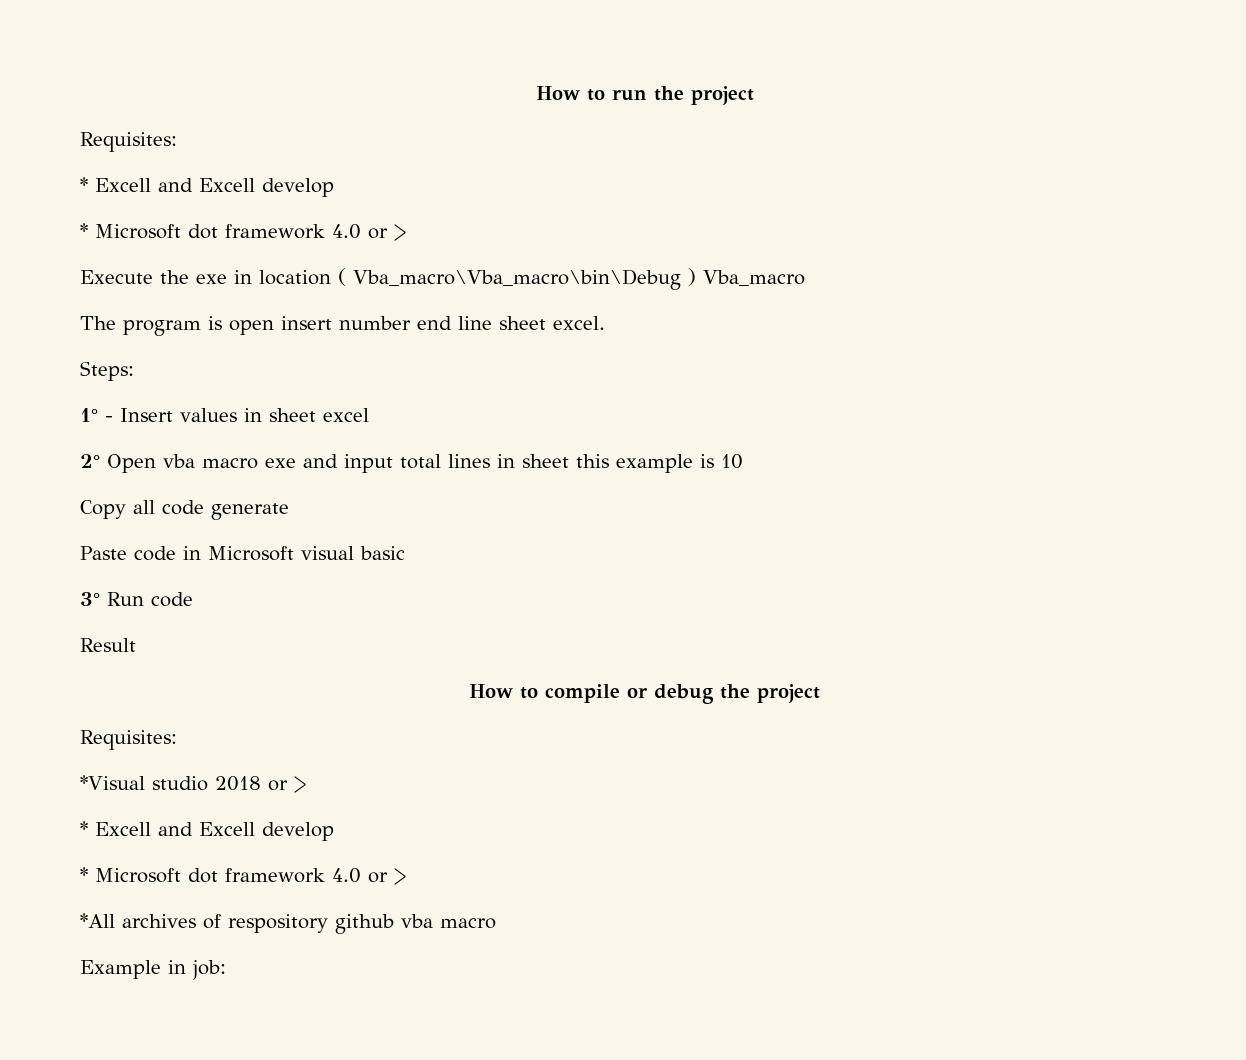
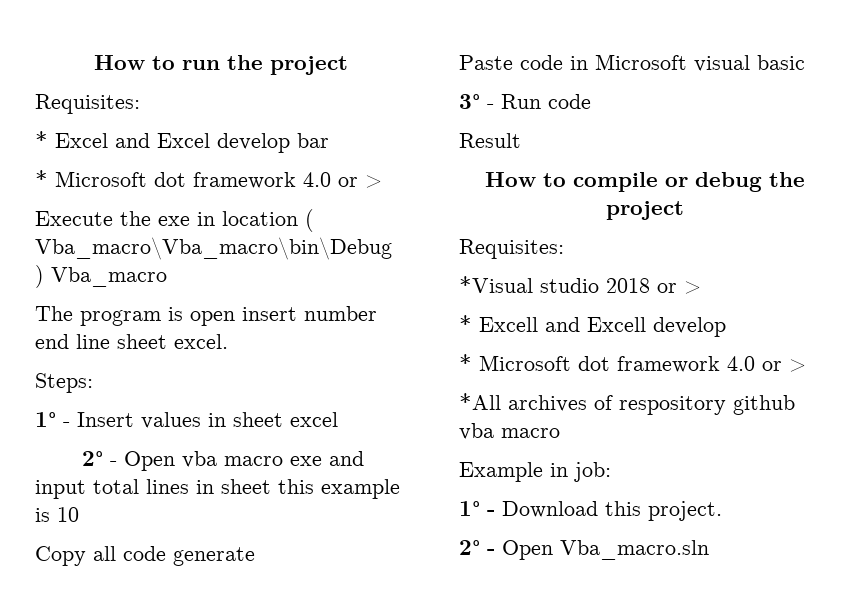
[95,178,334,197] Excell and Excell develop -> [55,133,329,153] Excel and Excel develop bar
(100, 461) none -> [109,461,117,466] -
(100, 599) none -> [487,104,494,109] -
(226, 970) none -> [459,501,722,521] [459,540,709,560] // 1° - Download this project. // 2° - Open Vba_macro.sln

